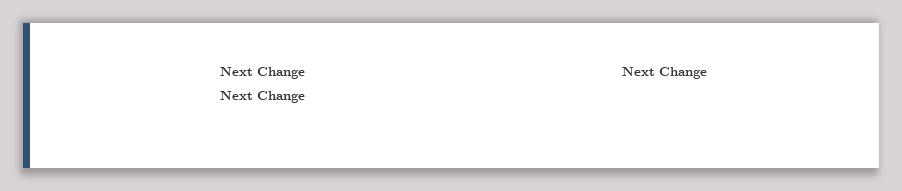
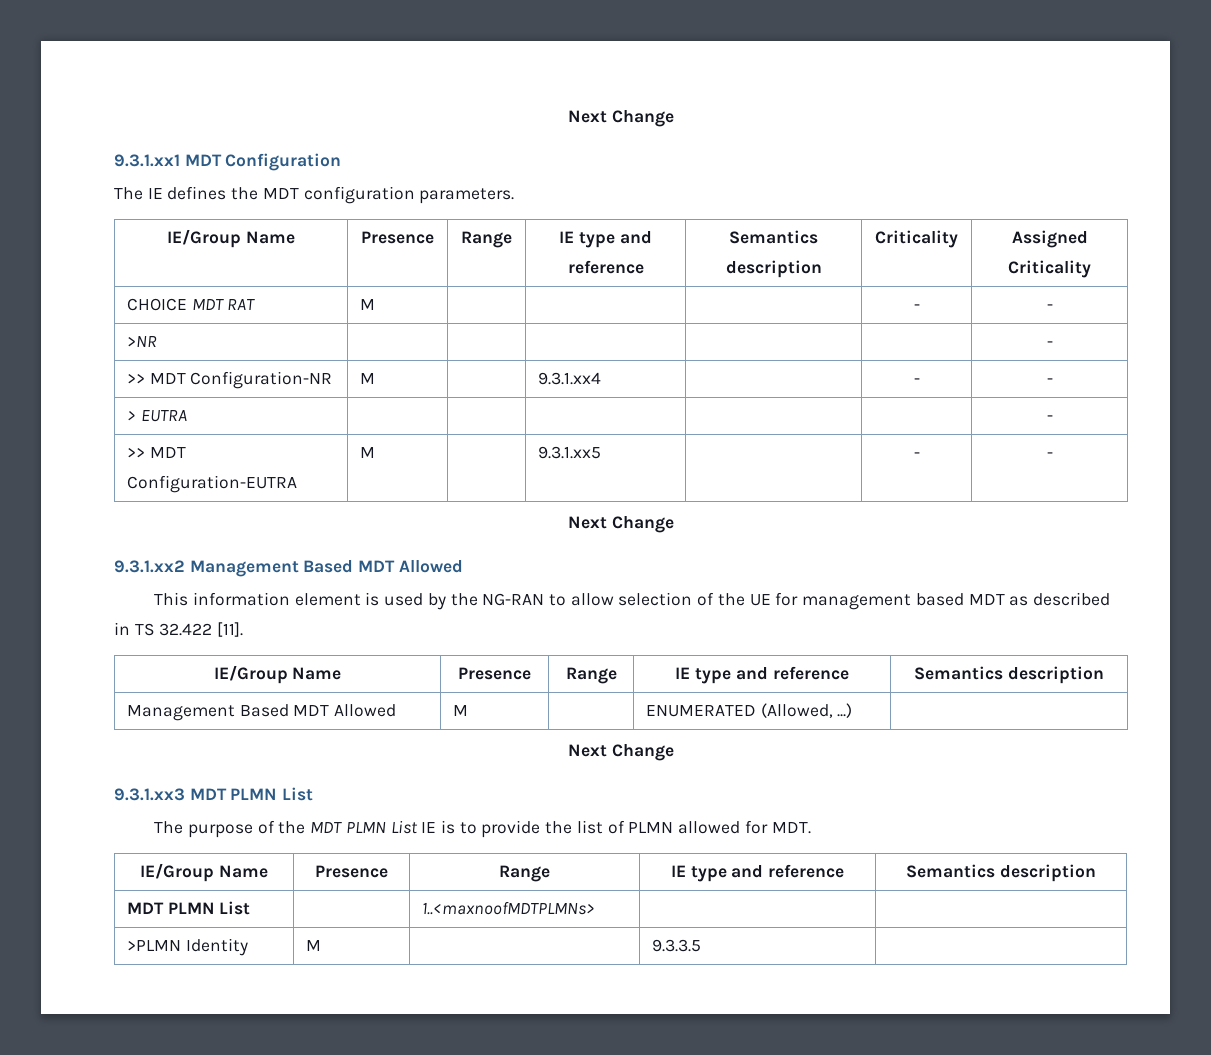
[220,67,305,79] [220,91,305,103] [622,67,707,79] Next Change // Next Change // Next Change -> [568,110,674,127] [114,153,342,171] [114,186,515,204] [167,229,295,248] [361,231,434,244] [461,231,512,248] [559,231,652,248] [567,260,644,274] [729,230,818,244] [725,260,822,278] [875,230,958,248] [1011,230,1088,248] [1008,260,1091,278] [126,298,256,311] [359,299,375,310] [913,304,920,310] [1046,304,1053,310] [126,336,157,347] [1046,341,1053,347] [126,371,333,389] [359,373,375,384] [537,372,601,385] [913,378,920,384] [1046,378,1053,384] [126,410,187,422] [1046,415,1053,421] [126,447,186,458] [126,475,297,493] [359,447,375,458] [537,446,601,459] [913,452,920,458] [1046,452,1053,458] [568,516,674,533] [114,560,463,577] [154,592,1110,610] [114,622,244,637] [213,665,342,684] [458,667,531,680] [565,667,617,684] [675,666,849,684] [914,666,1104,684] [126,704,397,721] [452,705,468,716] [645,703,853,718] [568,744,674,761] [114,787,314,801] [154,820,811,838] [140,863,268,882] [315,865,388,878] [499,865,550,882] [670,864,845,882] [906,864,1096,882] [126,901,251,915] [421,901,595,915] [126,938,248,956] [305,940,321,951] [651,939,701,952] Next Change // 9.3.1.xx1 MDT Configuration // The IE defines the MDT configuration parameters. // IE/Group Name | Presence | Range | IE type and reference | Semantics description | Criticality | Assigned Criticality // CHOICE MDT RAT | M | | | | - | - // >NR | | | | | | - // >> MDT Configuration-NR | M | | 9.3.1.xx4 | | - | - // > EUTRA | | | | | | - // >> MDT Configuration-EUTRA | M | | 9.3.1.xx5 | | - | - // Next Change // 9.3.1.xx2 Management Based MDT Allowed // This information element is used by the NG-RAN to allow selection of the UE for management based MDT as described in TS 32.422 [11]. // IE/Group Name | Presence | Range | IE type and reference | Semantics description // Management Based MDT Allowed | M | | ENUMERATED (Allowed, ...) | // Next Change // 9.3.1.xx3 MDT PLMN List // The purpose of the MDT PLMN List IE is to provide the list of PLMN allowed for MDT. // IE/Group Name | Presence | Range | IE type and reference | Semantics description // MDT PLMN List | | 1..<maxnoofMDTPLMNs> | | // >PLMN Identity | M | | 9.3.3.5 |

